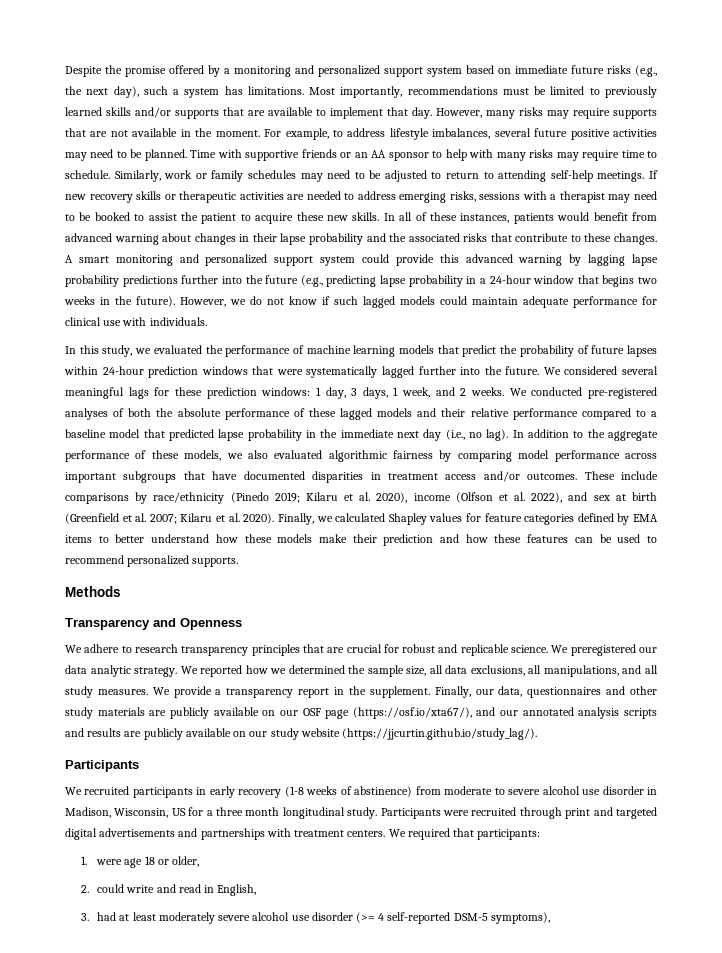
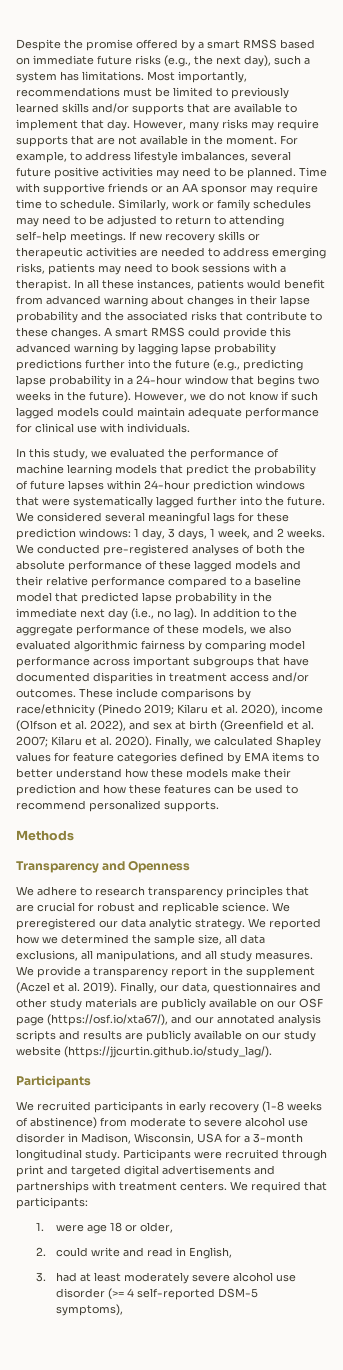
[234,65,462,77] monitoring and personalized support system -> [207,39,277,49] smart RMSS
[432,149,554,161] to help with many risks -> (247, 190) none
[479,191,657,203] [65,212,380,224] sessions with a therapist may need to be booked to assist the patient to acquire these new skills. -> [48,263,286,275] [16,279,71,291] patients may need to book sessions with a therapist.
[415,212,427,221] of -> (99, 284) none
[115,254,356,266] monitoring and personalized support system -> [151,327,185,337] RMSS
[369,686,430,698] supplement. -> [246,966,315,978] [16,982,117,994] supplement (Aczel et al. 2019).
[171,808,186,816] US -> [197,1133,222,1143] USA
[216,807,280,816] three month -> [253,1133,303,1143] 3-month

